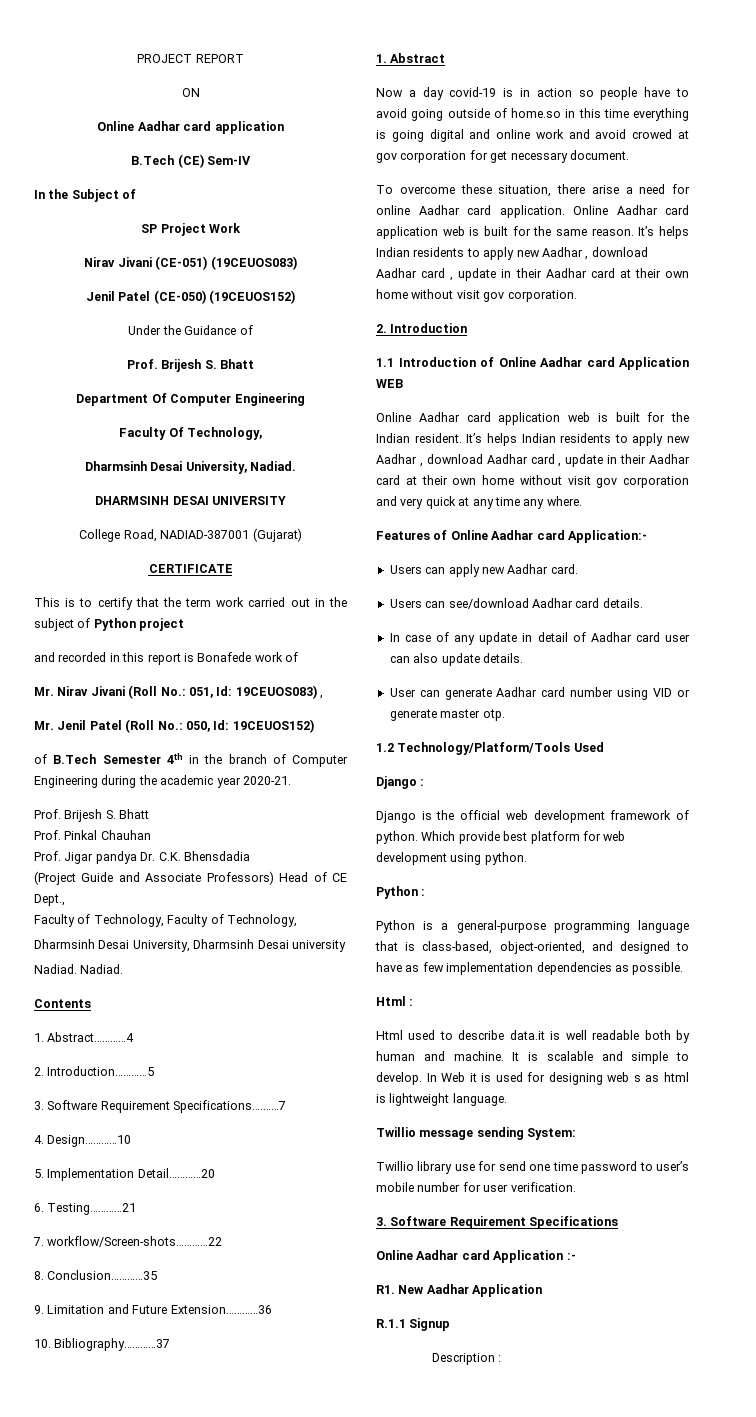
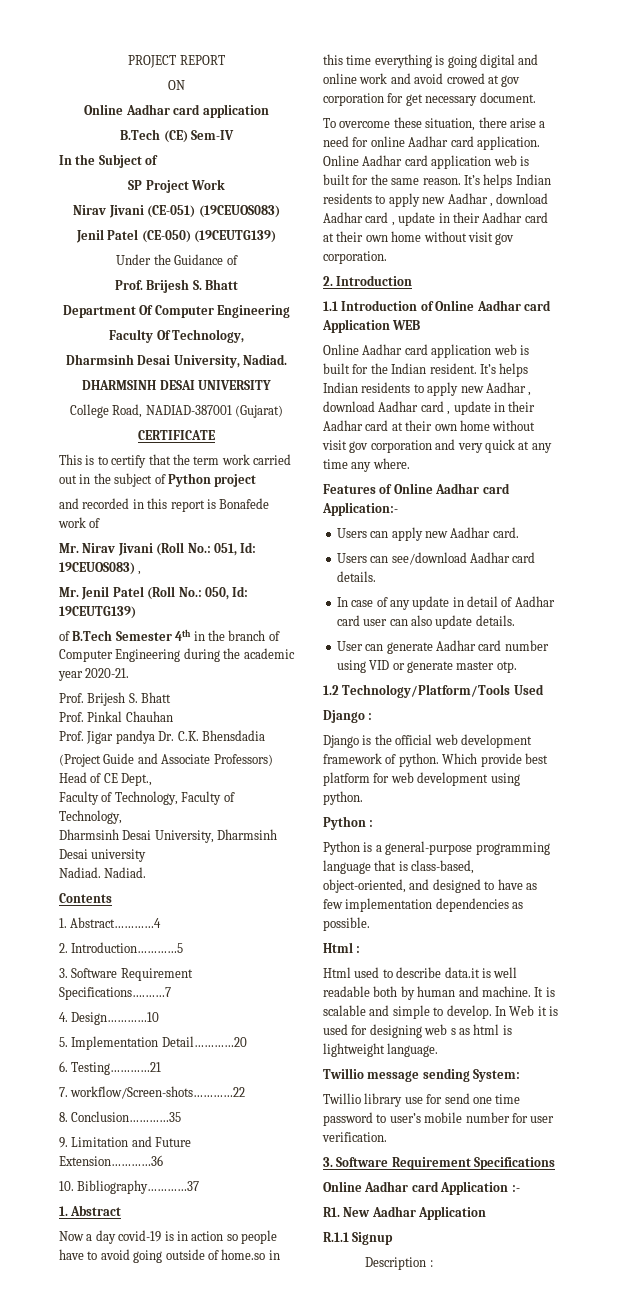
[209,290,296,304] (19CEUOS152) -> [194,230,277,243] (19CEUTG139)
[232,719,314,733] 19CEUOS152) -> [59,606,136,619] 19CEUTG139)

